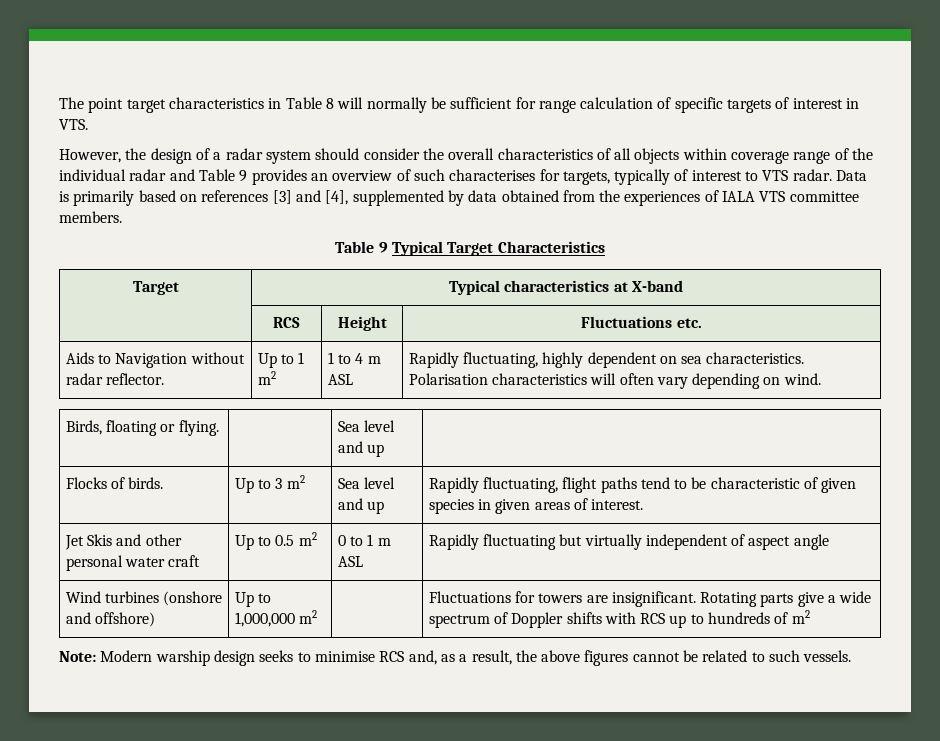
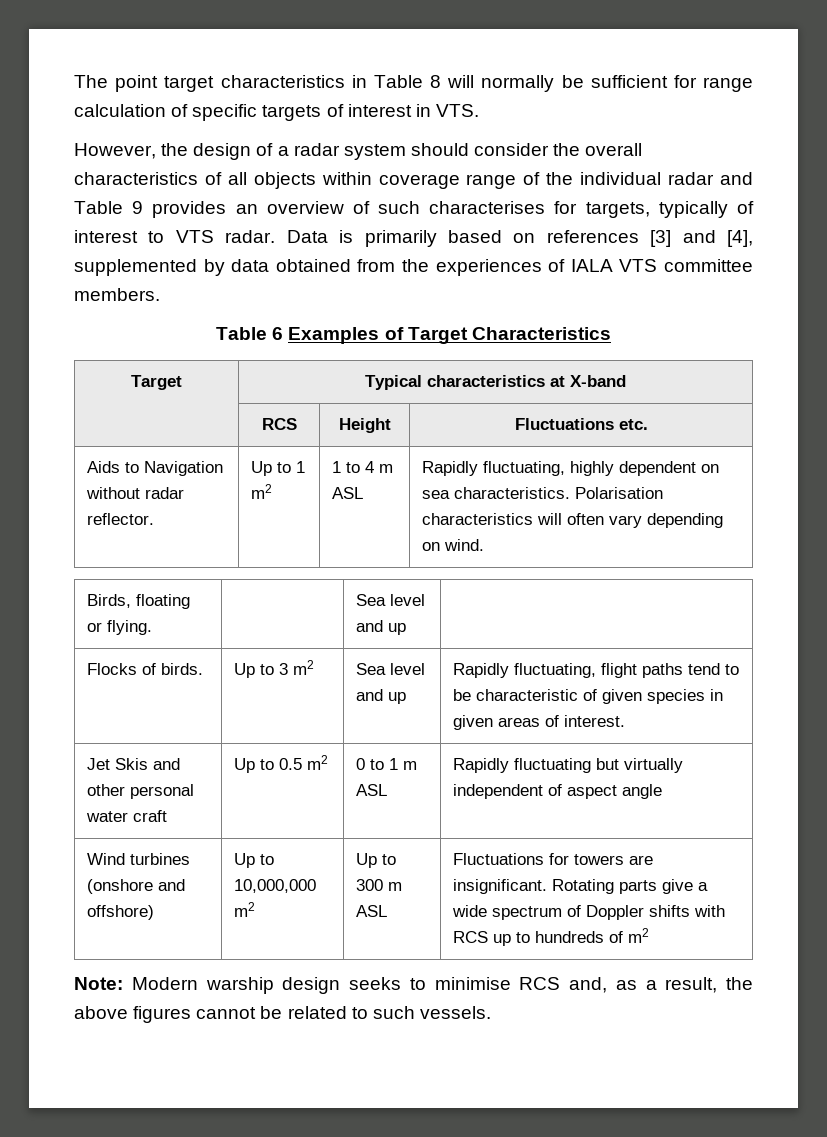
[378,241,443,256] 9 Typical -> [272,327,404,344] 6 Examples of
[234,610,317,627] 1,000,000 m2 | -> [234,879,317,893] [234,902,256,917] [356,853,397,868] [356,879,403,891] [356,905,388,917] 10,000,000 m2 | Up to 300 m ASL

